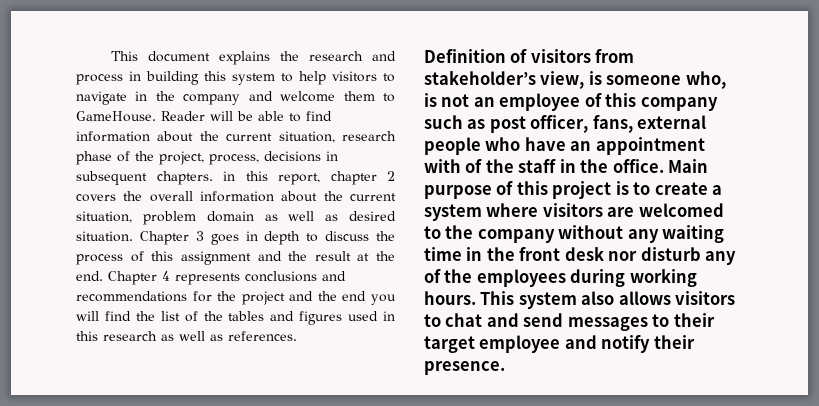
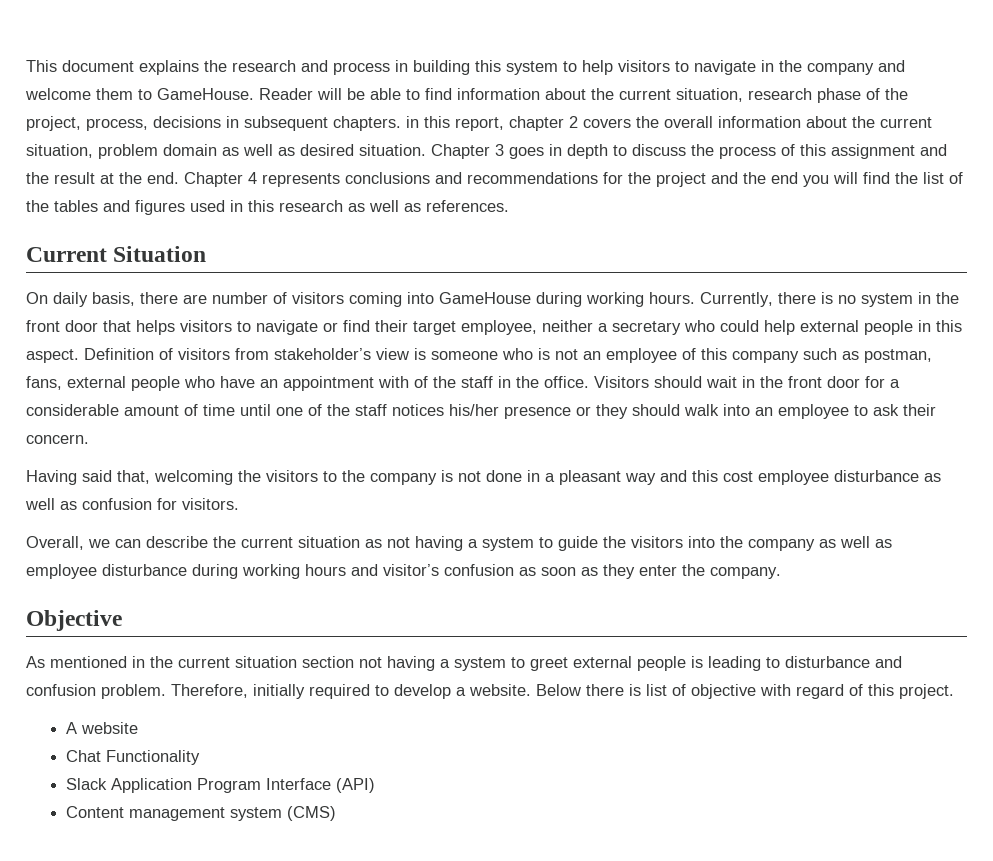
(297, 336) none -> [26,246,207,262] [26,292,959,307] [26,320,962,335] [26,349,79,363] Current Situation // On daily basis, there are number of visitors coming into GameHouse during working hours. Currently, there is no system in the front door that helps visitors to navigate or find their target employee, neither a secretary who could help external people in this aspect.
[540,71,585,89] view, -> [376,348,409,360] view
[685,71,726,89] who, -> [502,348,533,360] who
[489,115,589,133] post officer, -> [864,349,932,363] postman,
[668,159,709,173] [424,181,723,199] [424,203,724,221] [424,225,725,243] [424,247,737,265] [424,269,697,287] [424,291,736,309] [424,313,715,331] [424,335,695,353] [424,361,505,375] Main purpose of this project is to create a system where visitors are welcomed to the company without any waiting time in the front desk nor disturb any of the employees during working hours. This system also allows visitors to chat and send messages to their target employee and notify their presence. -> [594,376,900,388] [26,404,936,419] [26,434,89,444] [26,470,941,485] [25,498,239,510] [26,536,892,551] [26,564,781,579] [26,610,122,631] [26,656,902,671] [26,684,954,699] [65,722,138,734] [65,750,200,765] [65,778,375,793] [65,806,336,821] Visitors should wait in the front door for a considerable amount of time until one of the staff notices his/her presence or they should walk into an employee to ask their concern. // Having said that, welcoming the visitors to the company is not done in a pleasant way and this cost employee disturbance as well as confusion for visitors. // Overall, we can describe the current situation as not having a system to guide the visitors into the company as well as employee disturbance during working hours and visitor’s confusion as soon as they enter the company. // Objective // As mentioned in the current situation section not having a system to greet external people is leading to disturbance and confusion problem. Therefore, initially required to develop a website. Below there is list of objective with regard of this project. // A website // Chat Functionality // Slack Application Program Interface (API) // Content management system (CMS)

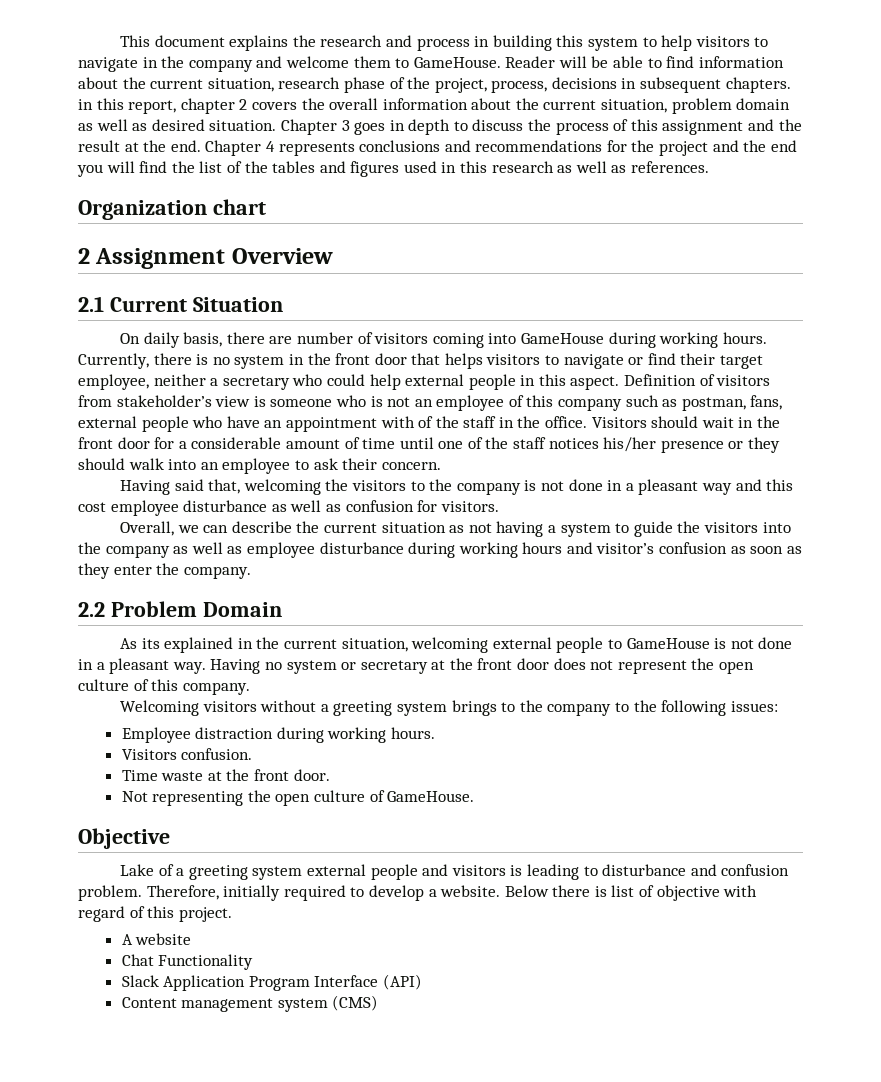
(509, 206) none -> [78,199,266,220] [78,248,333,269] [78,296,104,312] Organization chart // 2 Assignment Overview // 2.1
[26,610,122,631] Objective -> [78,601,282,617] 2.2 Problem Domain
[50,656,127,668] mentioned -> [141,637,234,653] its explained
[235,656,686,671] situation section not having a system to greet external people -> [341,637,793,653] [78,658,755,674] [78,679,250,695] [120,700,778,716] [121,727,435,743] [121,748,253,760] [121,769,330,781] [121,790,475,806] [78,828,170,849] [120,864,506,880] situation, welcoming external people to GameHouse is not done in a pleasant way. Having no system or secretary at the front door does not represent the open culture of this company. // Welcoming visitors without a greeting system brings to the company to the following issues: // Employee distraction during working hours. // Visitors confusion. // Time waste at the front door. // Not representing the open culture of GameHouse. // Objective // Lake of a greeting system external people and visitors

